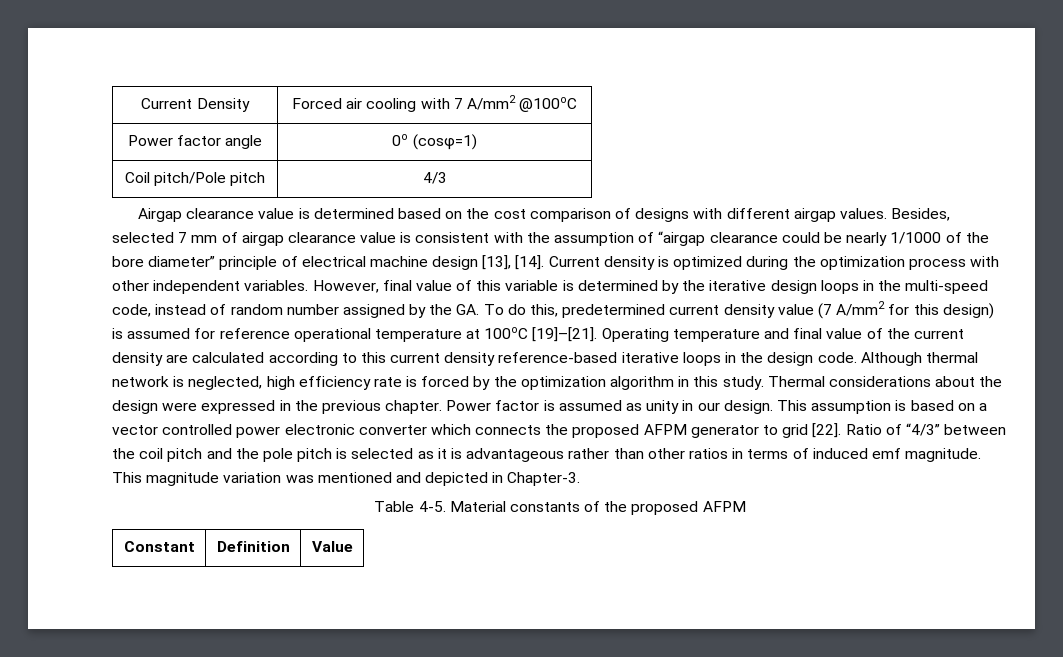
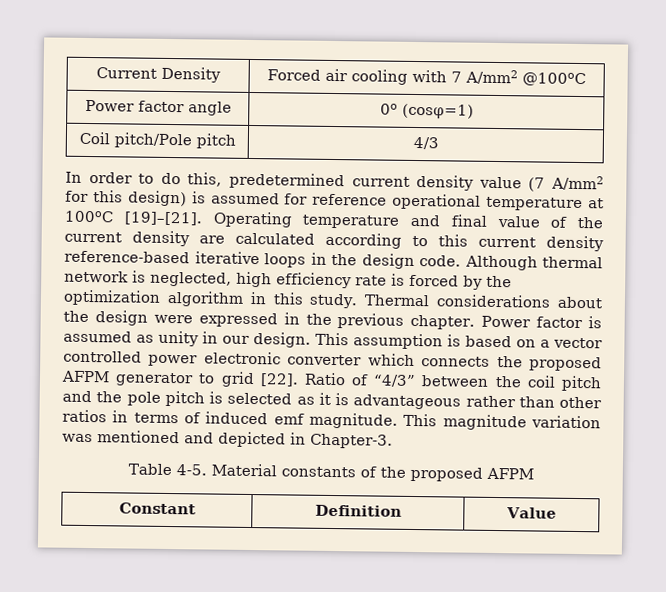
[138,208,951,222] [112,231,989,246] [112,255,1000,270] [112,280,989,294] [112,304,504,318] Airgap clearance value is determined based on the cost comparison of designs with different airgap values. Besides, selected 7 mm of airgap clearance value is consistent with the assumption of “airgap clearance could be nearly 1/1000 of the bore diameter” principle of electrical machine design [13], [14]. Current density is optimized during the optimization process with other independent variables. However, final value of this variable is determined by the iterative design loops in the multi-speed code, instead of random number assigned by the GA. To -> [65,171,155,184] In order to

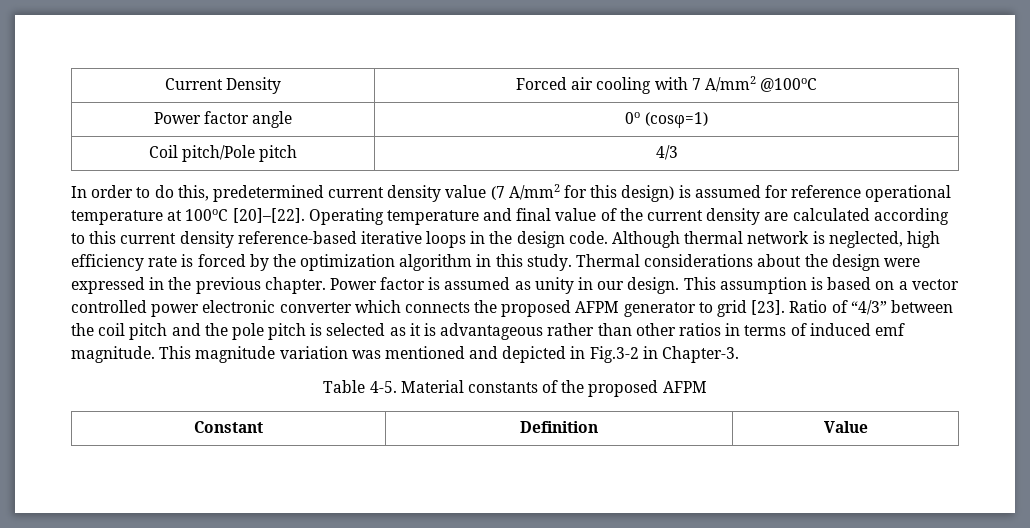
[123,211,203,226] [19]–[21]. -> [232,208,305,223] [20]–[22].
[259,373,299,387] [22]. -> [751,300,786,315] [23].
(306, 438) none -> [589,346,658,363] Fig.3-2 in

